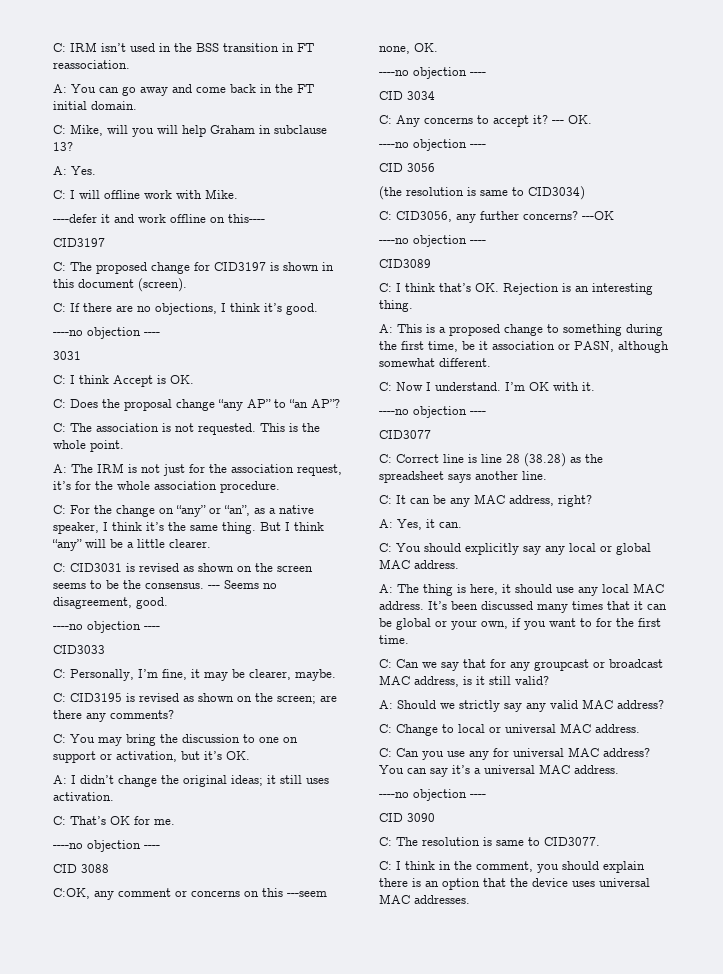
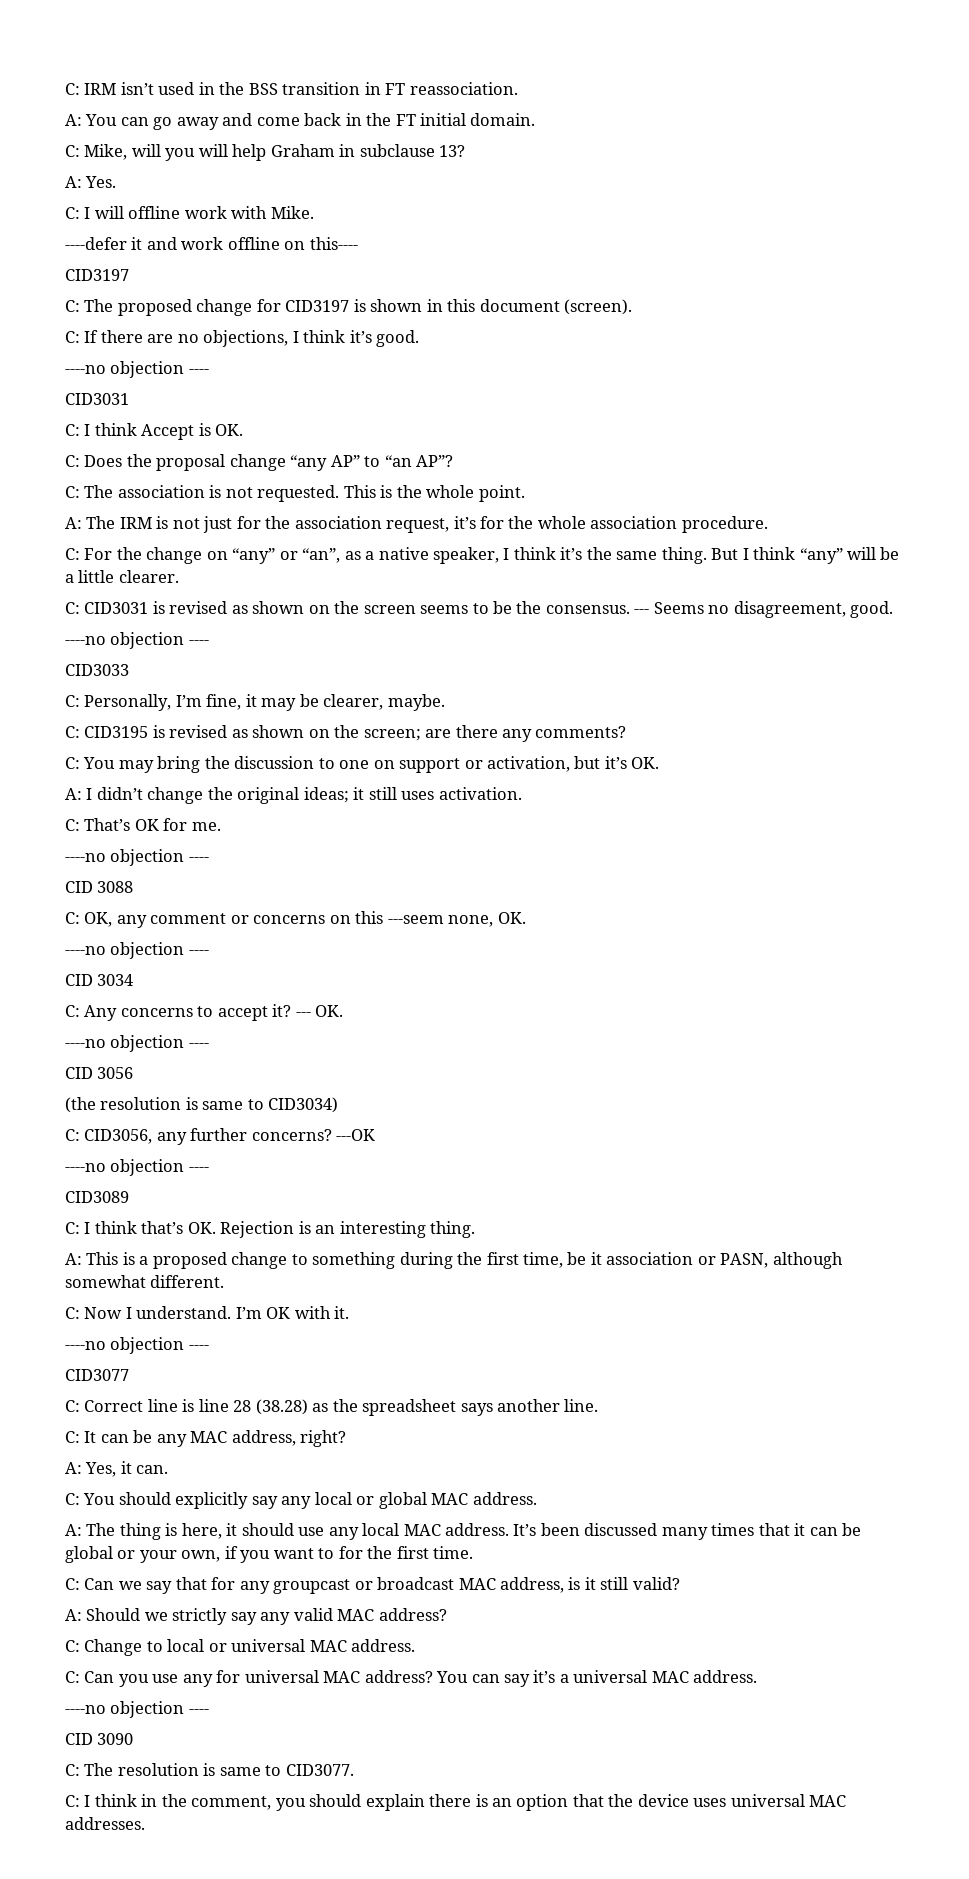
[53,351,81,360] 3031 -> [65,393,129,405] CID3031
[53,888,90,899] C:OK, -> [65,912,113,927] C: OK,

